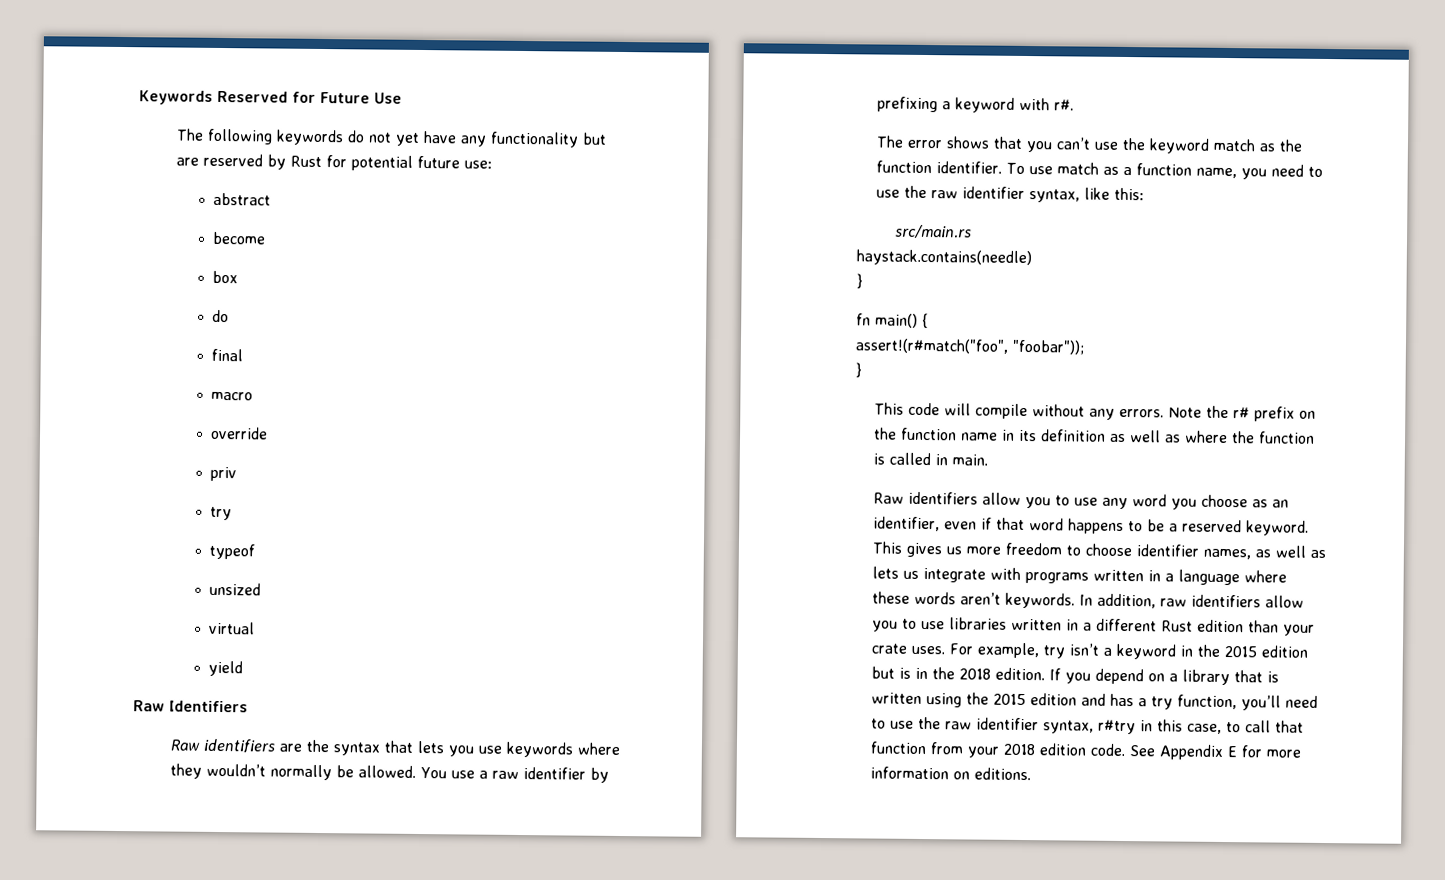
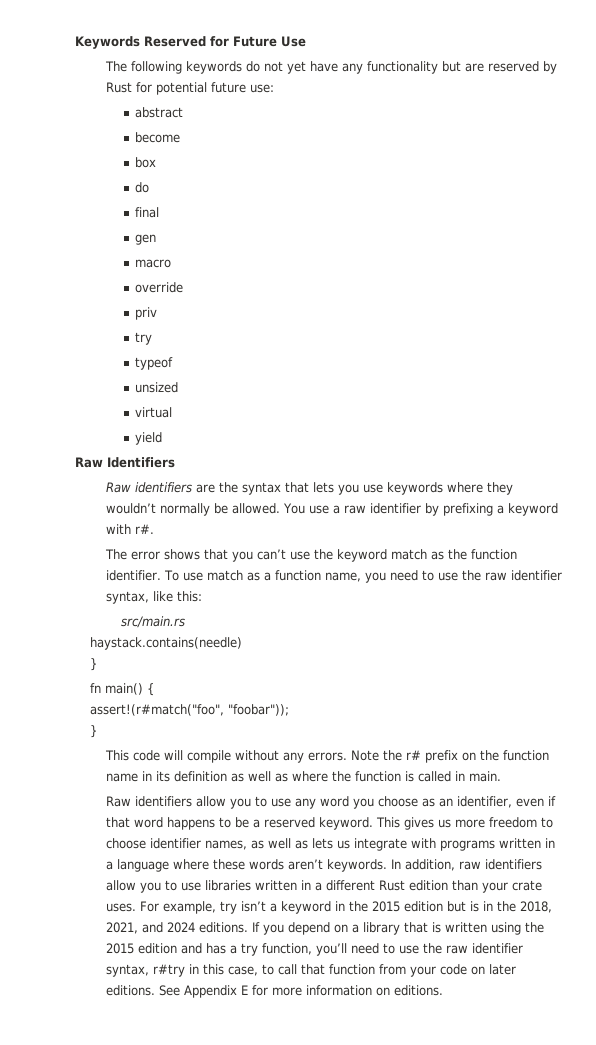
(244, 355) none -> [134,234,156,245] // gen
[959,667,1046,681] 2018 edition. -> [519,901,552,913] [105,922,248,934] 2018, 2021, and 2024 editions.
[1003,743,1126,757] 2018 edition code. -> [439,964,516,975] [105,985,155,996] code on later editions.

